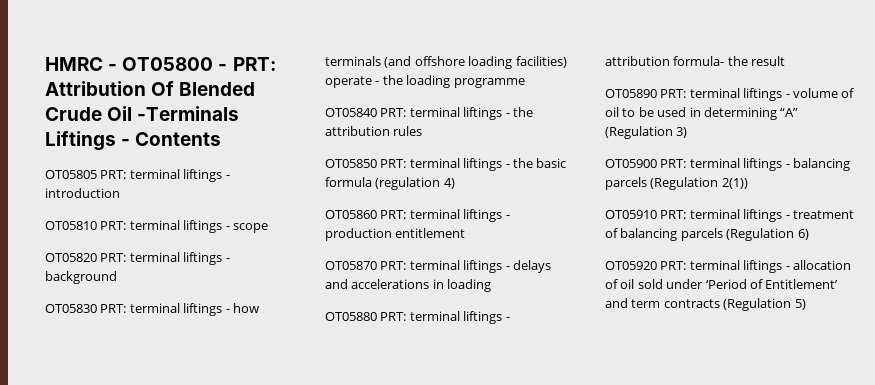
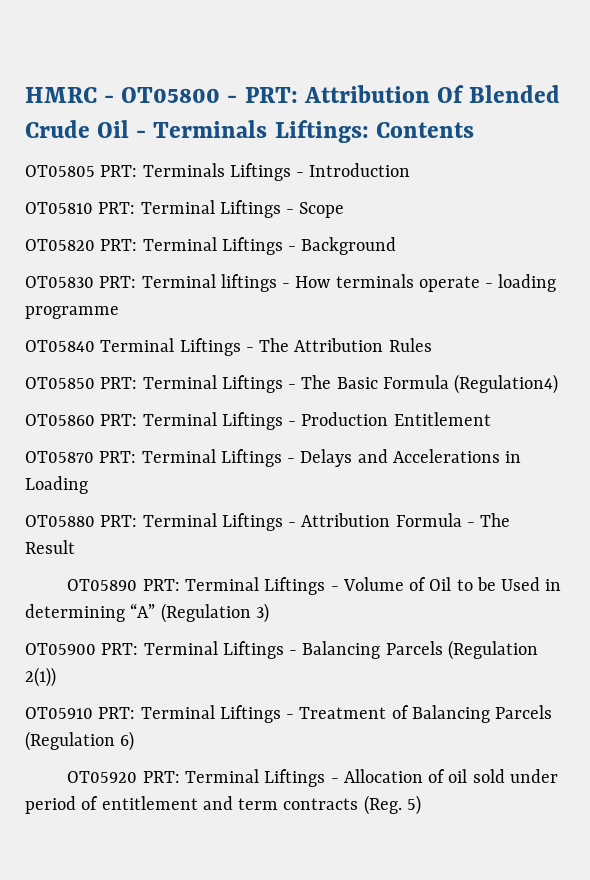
[137,106,240,121] [45,131,131,151] -Terminals Liftings - -> [136,120,369,143] - Terminals Liftings:
[129,169,230,182] [45,188,120,198] [45,220,268,233] [45,252,230,265] [45,271,117,284] terminal liftings - introduction // OT05810 PRT: terminal liftings - scope // OT05820 PRT: terminal liftings - background -> [142,163,411,181] [25,200,345,218] [25,237,397,255] Terminals Liftings - Introduction // OT05810 PRT: Terminal Liftings - Scope // OT05820 PRT: Terminal Liftings - Background
[129,303,259,316] [325,56,567,69] terminal liftings - how terminals (and offshore loading facilities) -> [141,274,414,292] Terminal liftings - How terminals
[382,75,403,85] the -> (494, 285) none
[380,107,533,120] [325,126,423,136] [325,158,567,171] [325,177,455,190] [325,209,510,222] [325,228,466,241] [325,260,551,273] [325,279,492,292] [325,311,510,324] [605,56,786,66] [605,88,855,101] [605,107,619,117] PRT: terminal liftings - the attribution rules // OT05850 PRT: terminal liftings - the basic formula (regulation 4) // OT05860 PRT: terminal liftings - production entitlement // OT05870 PRT: terminal liftings - delays and accelerations in loading // OT05880 PRT: terminal liftings - attribution formula- the result // OT05890 PRT: terminal liftings - volume of oil -> [100,338,432,356] [25,374,559,394] [25,412,491,430] [25,449,522,467] [25,476,88,494] [25,513,511,531] [25,540,75,554] [67,577,452,595] Terminal Liftings - The Attribution Rules // OT05850 PRT: Terminal Liftings - The Basic Formula (Regulation4) // OT05860 PRT: Terminal Liftings - Production Entitlement // OT05870 PRT: Terminal Liftings - Delays and Accelerations in Loading // OT05880 PRT: Terminal Liftings - Attribution Formula - The Result // OT05890 PRT: Terminal Liftings - Volume of Oil
[657,107,687,117] used -> [501,577,541,591] Used
[689,158,850,171] [605,177,647,190] terminal liftings - balancing parcels -> [143,641,443,659] Terminal Liftings - Balancing Parcels
[689,209,854,222] [605,228,723,241] terminal liftings - treatment of balancing parcels -> [140,705,553,723] Terminal Liftings - Treatment of Balancing Parcels
[689,260,851,273] terminal liftings - allocation -> [184,769,423,787] Terminal Liftings - Allocation
[705,279,839,289] ‘Period of Entitlement’ -> [25,796,198,814] period of entitlement
[723,298,792,311] (Regulation -> [363,795,402,815] (Reg.

